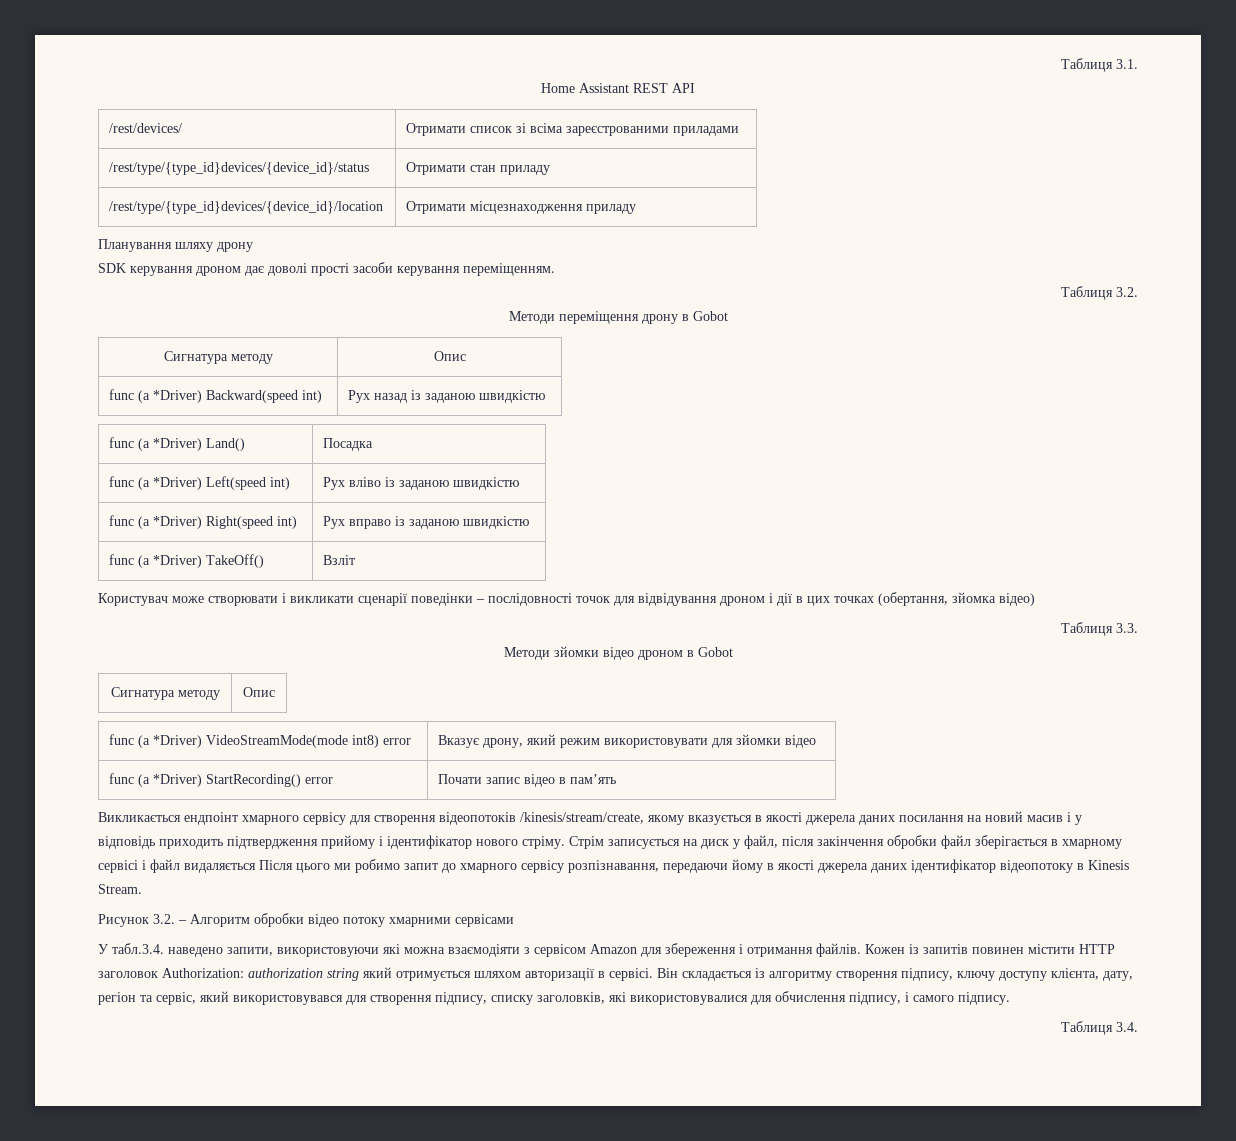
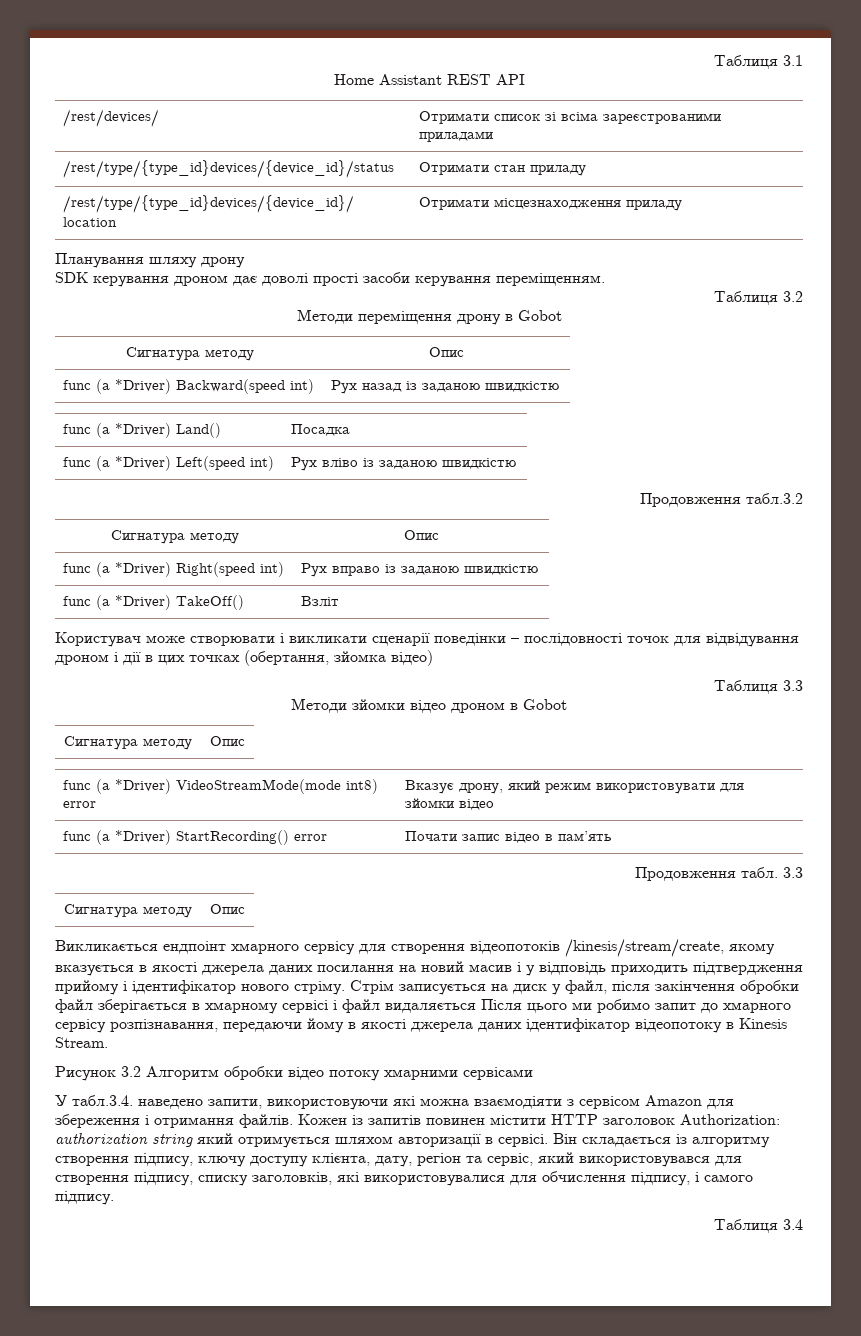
[1061,58,1138,72] Таблиця 3.1. -> [714,55,803,69] Таблиця 3.1
[1116,287,1138,297] 3.2. -> [783,291,803,302] 3.2
(520, 483) none -> [640,493,803,507] [110,530,239,544] [403,530,439,540] // Продовження табл.3.2 // Сигнатура методу | Опиc
[1116,623,1138,633] 3.3. -> [783,680,803,691] 3.3
(617, 779) none -> [635,867,803,881] [63,904,192,918] [209,904,245,914] // Продовження табл. 3.3 // Сигнатура методу | Опиc
[153,914,187,924] 3.2. – -> [121,1066,141,1077] 3.2
[1116,1022,1138,1032] 3.4. -> [783,1219,803,1230] 3.4

